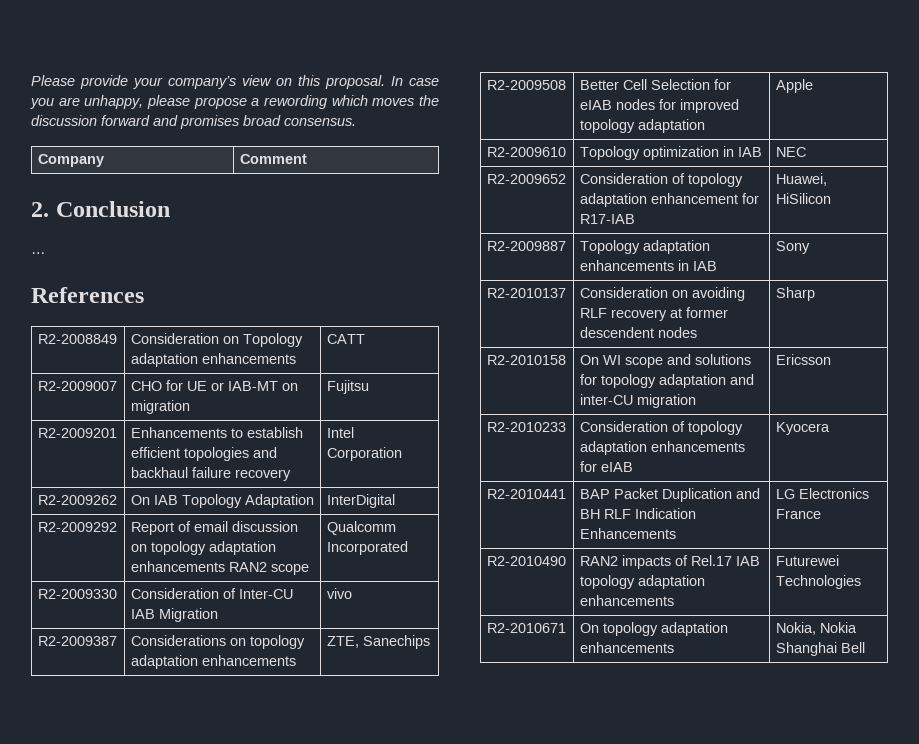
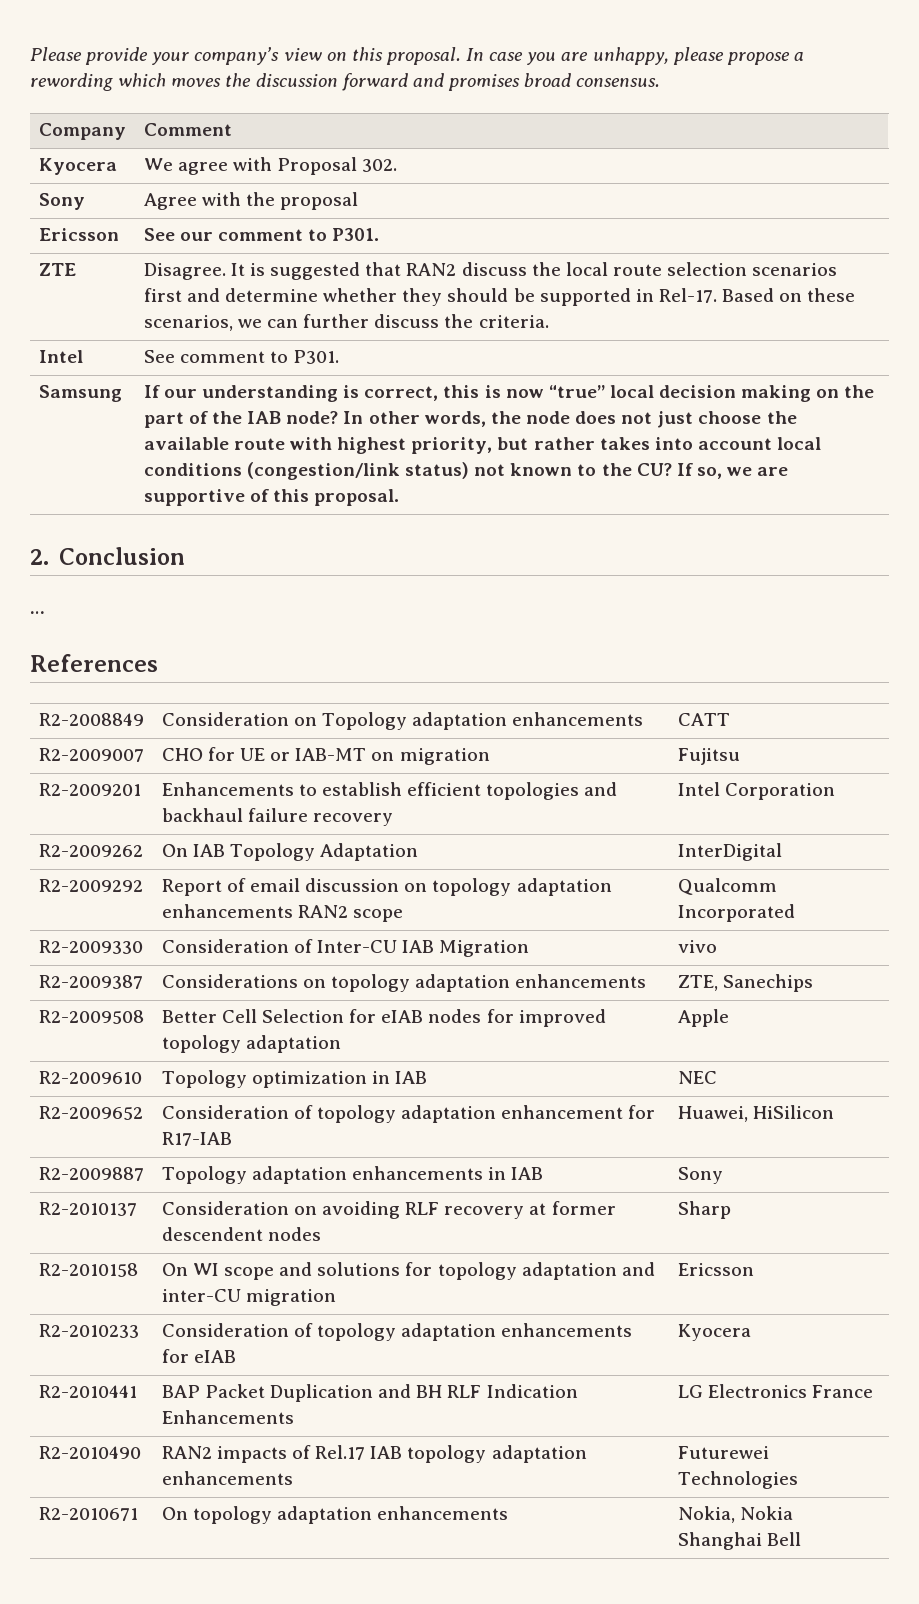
(307, 159) none -> [38,158,117,175] [143,157,398,175] [38,193,85,210] [143,192,359,210] [38,228,119,241] [143,228,380,241] [38,263,76,276] [143,262,838,280] [143,288,856,306] [143,314,549,331] [38,350,83,363] [143,350,340,364] [38,385,122,402] [143,385,875,402] [143,411,797,428] [143,437,822,454] [143,462,789,480] [143,489,400,506] // Kyocera | We agree with Proposal 302. // Sony | Agree with the proposal // Ericsson | See our comment to P301. // ZTE | Disagree. It is suggested that RAN2 discuss the local route selection scenarios first and determine whether they should be supported in Rel-17. Based on these scenarios, we can further discuss the criteria. // Intel | See comment to P301. // Samsung | If our understanding is correct, this is now “true” local decision making on the part of the IAB node? In other words, the node does not just choose the available route with highest priority, but rather takes into account local conditions (congestion/link status) not known to the CU? If so, we are supportive of this proposal.

